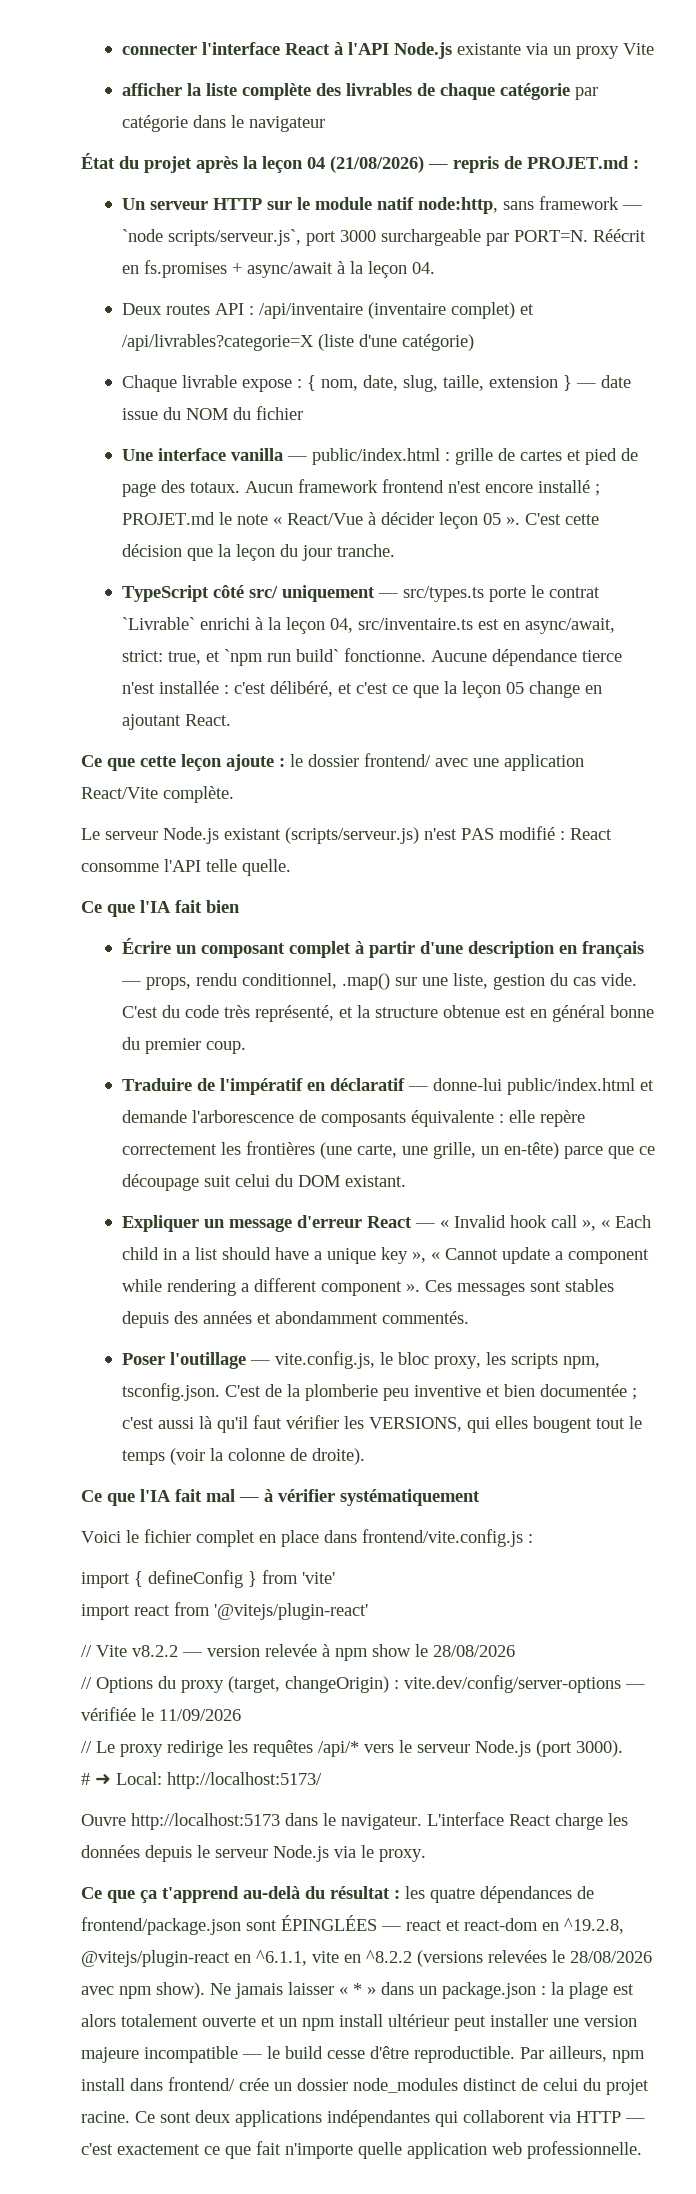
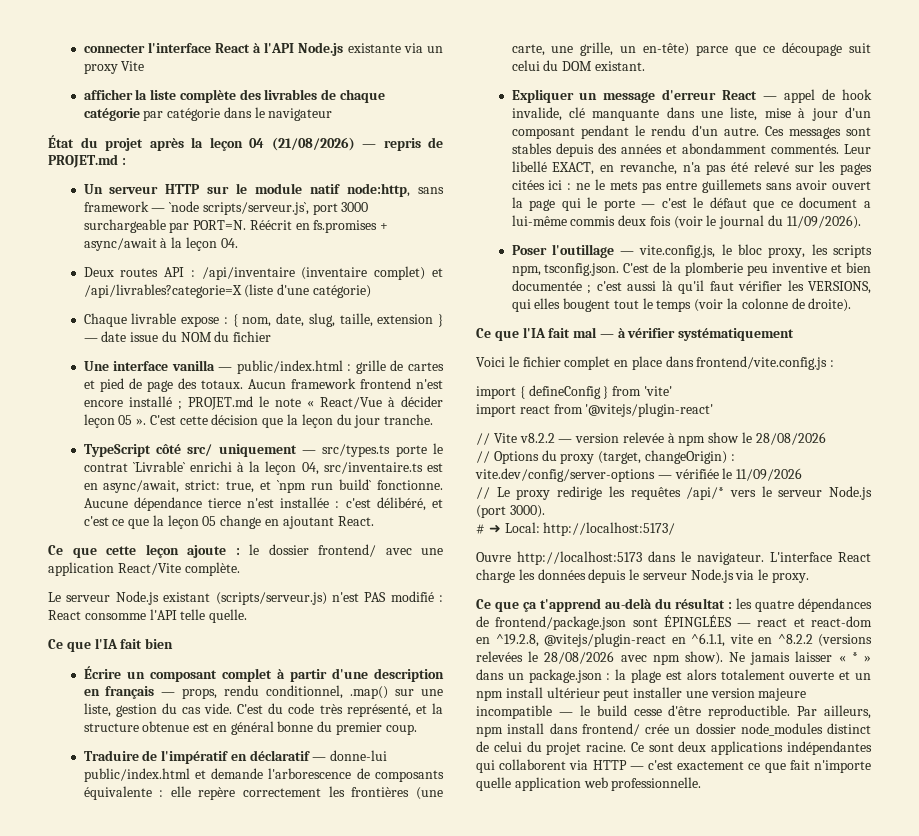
[439,1215,651,1231] [121,1247,649,1264] [121,1278,420,1296] « Invalid hook call », « Each child in a list should have a unique key », « Cannot update a component while rendering a different component ». -> [784,89,872,103] [511,107,871,121] [511,125,759,139] appel de hook invalide, clé manquante dans une liste, mise à jour d'un composant pendant le rendu d'un autre.
(469, 1317) none -> [843,144,871,154] [511,161,872,175] [511,179,871,193] [511,197,871,211] [511,215,861,229] Leur libellé EXACT, en revanche, n'a pas été relevé sur les pages citées ici : ne le mets pas entre guillemets sans avoir ouvert la page qui le porte — c'est le défaut que ce document a lui-même commis deux fois (voir le journal du 11/09/2026).

